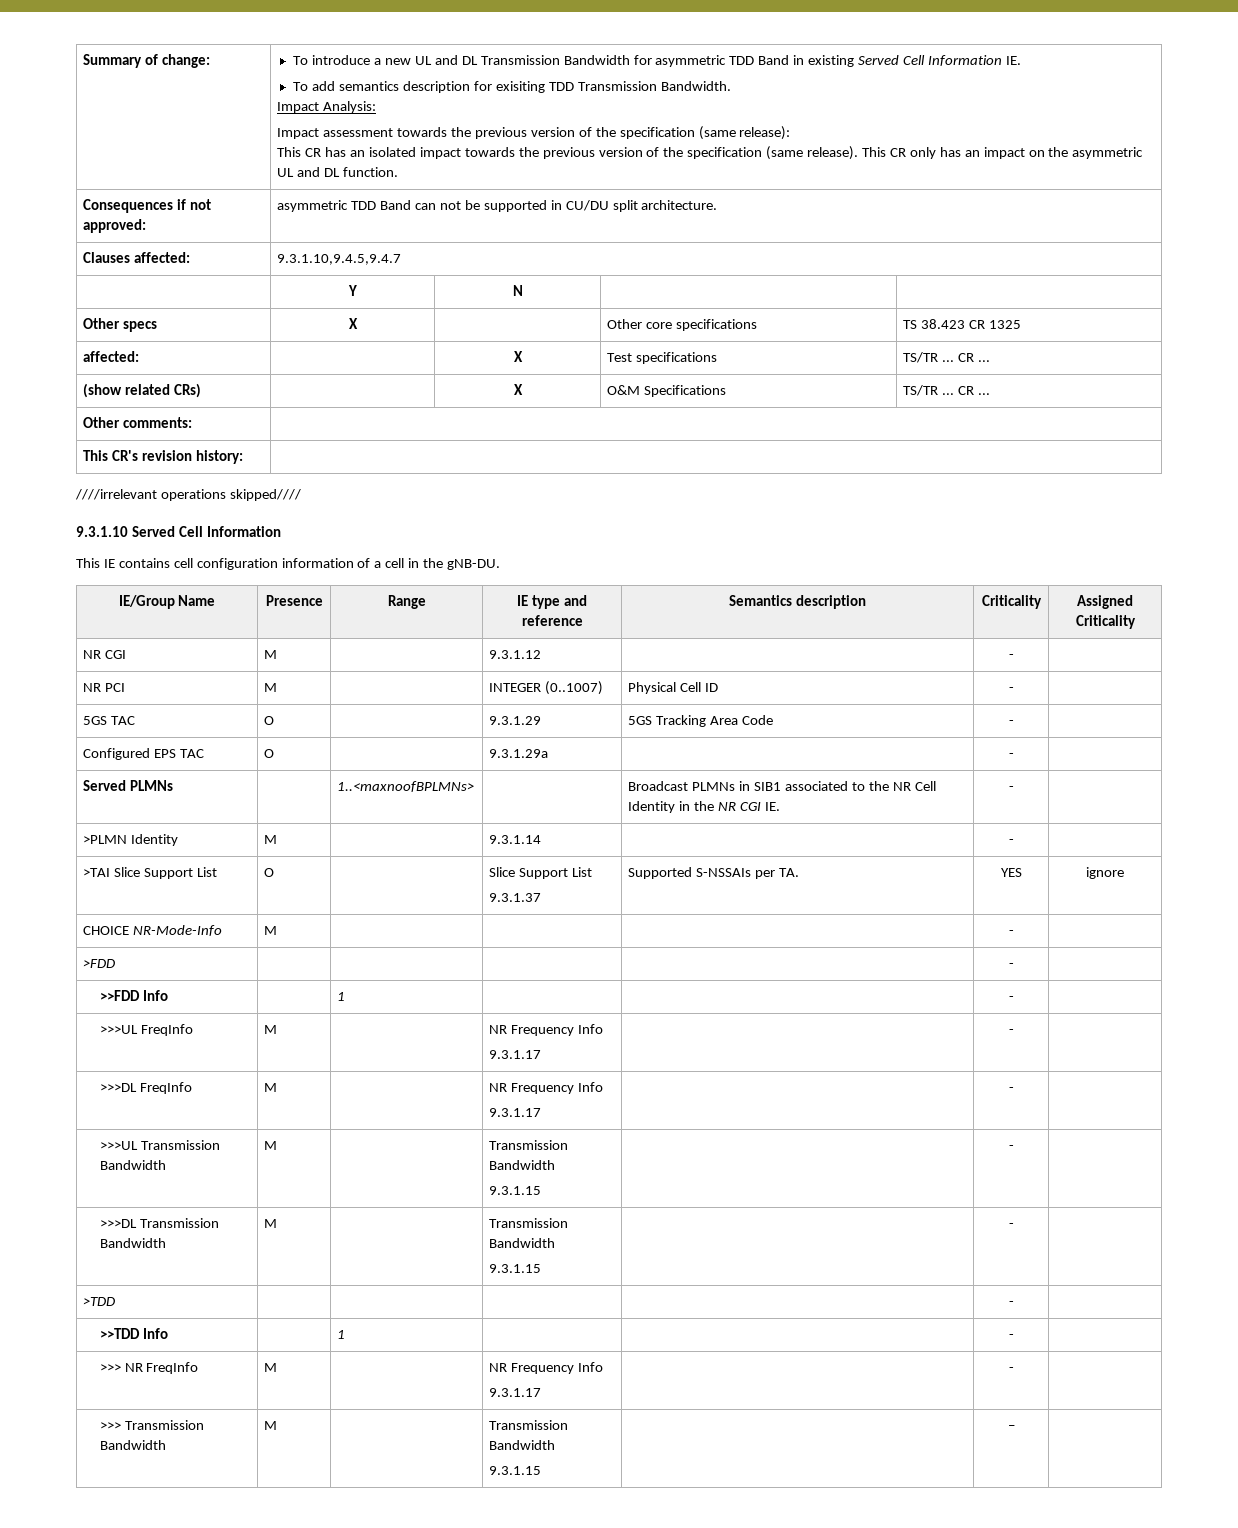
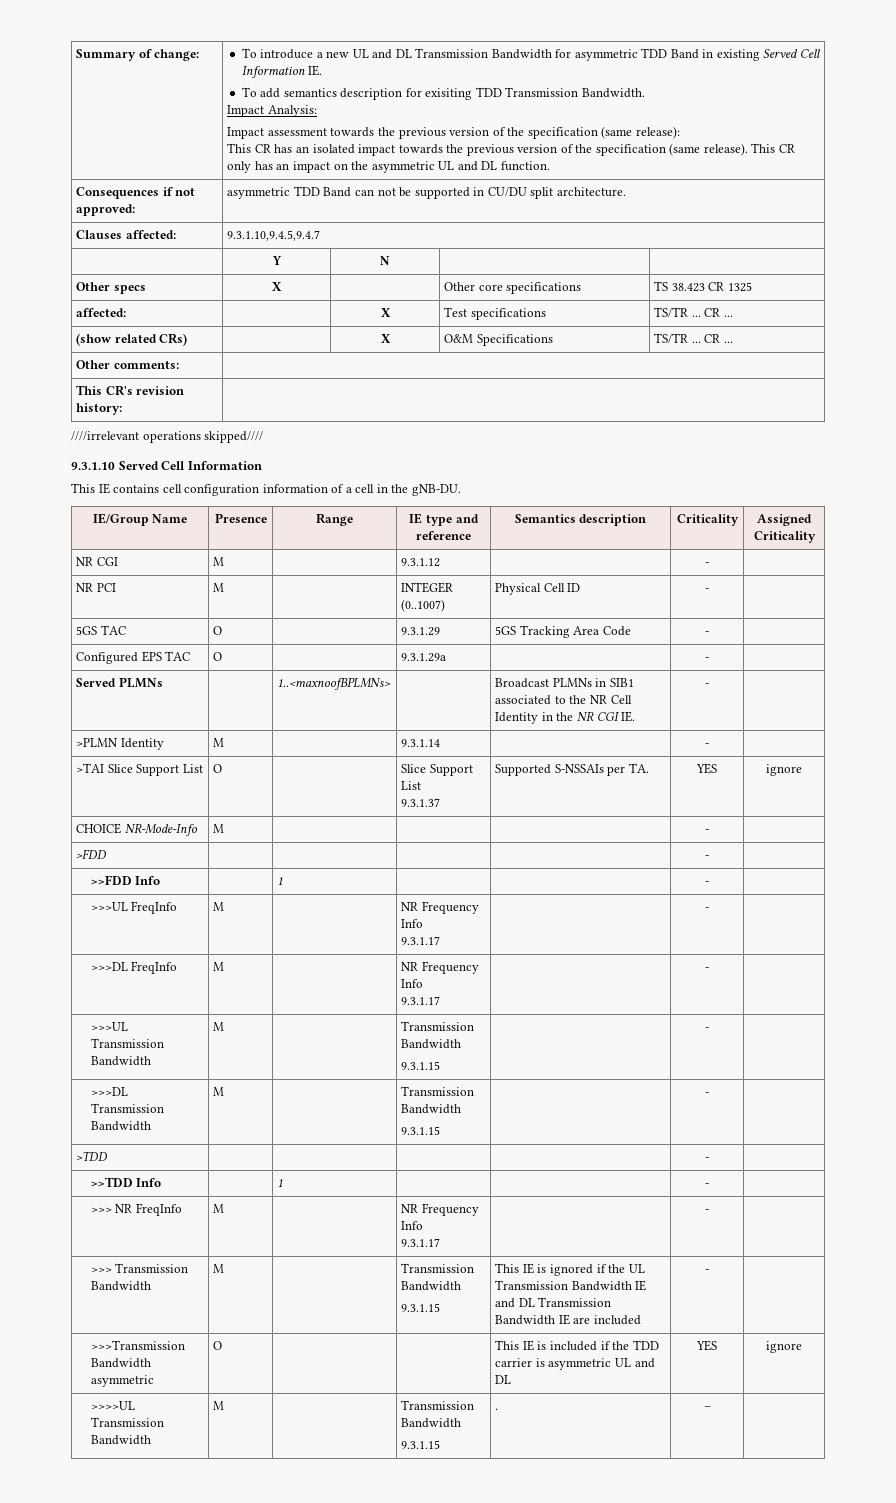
(542, 1470) none -> [495,1263,645,1276] [495,1280,647,1291] [495,1297,612,1308] [495,1314,641,1325] [705,1269,709,1273] [90,1340,185,1350] [90,1358,151,1368] [90,1375,154,1387] [213,1341,223,1350] [495,1340,659,1351] [495,1358,655,1370] [495,1375,512,1384] [696,1340,717,1351] [766,1341,802,1353] [90,1401,135,1410] [90,1417,164,1427] [90,1435,151,1445] [213,1401,225,1410] [401,1400,475,1410] [401,1418,462,1428] [401,1440,441,1449] [495,1408,499,1410] This IE is ignored if the UL Transmission Bandwidth IE and DL Transmission Bandwidth IE are included | - | // >>>Transmission Bandwidth asymmetric | O | | | This IE is included if the TDD carrier is asymmetric UL and DL | YES | ignore // >>>>UL Transmission Bandwidth | M | | Transmission Bandwidth // 9.3.1.15 | .

